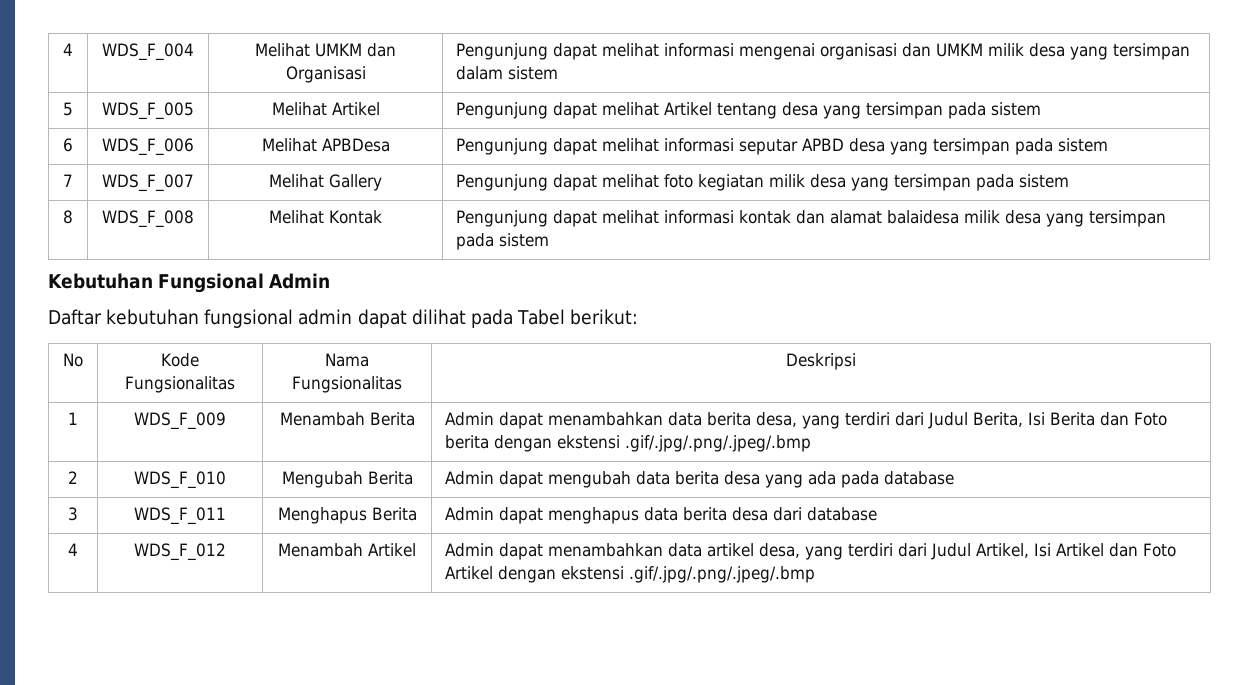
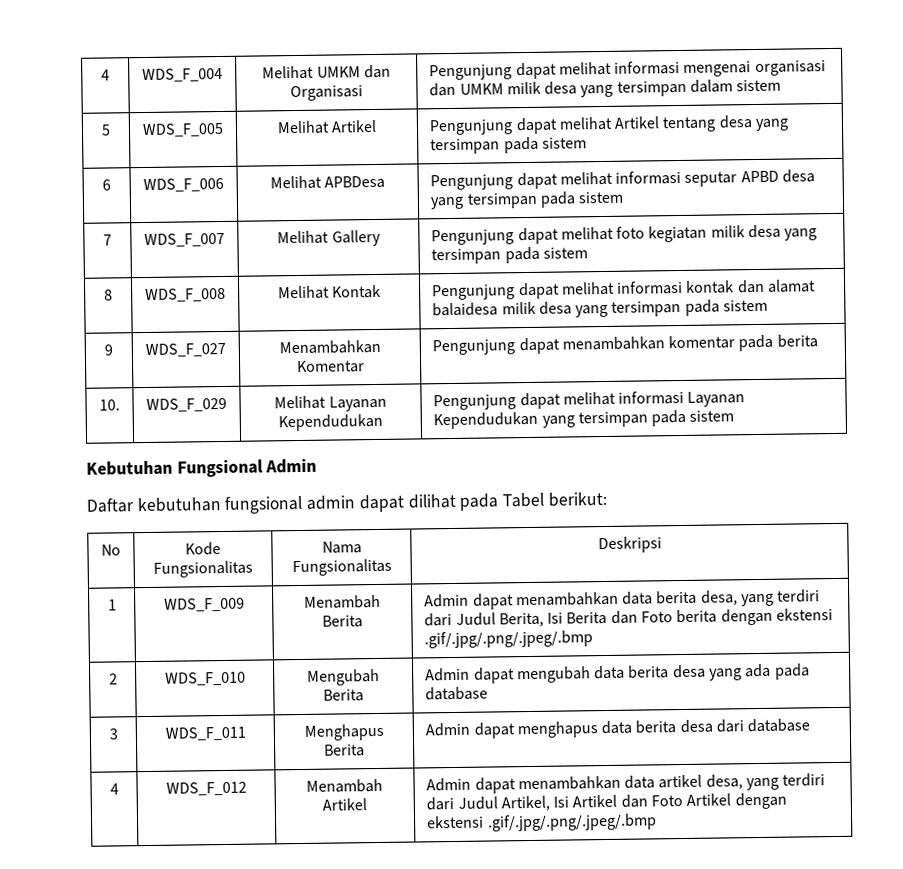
(550, 240) none -> [104,344,113,356] [145,342,226,357] [278,339,381,355] [296,360,365,374] [432,334,818,356] [99,399,120,411] [146,397,227,412] [274,395,387,412] [278,413,383,432] [433,390,746,411] [433,409,735,430] // 9 | WDS_F_027 | Menambahkan Komentar | Pengunjung dapat menambahkan komentar pada berita // 10. | WDS_F_029 | Melihat Layanan Kependudukan | Pengunjung dapat melihat informasi Layanan Kependudukan yang tersimpan pada sistem

